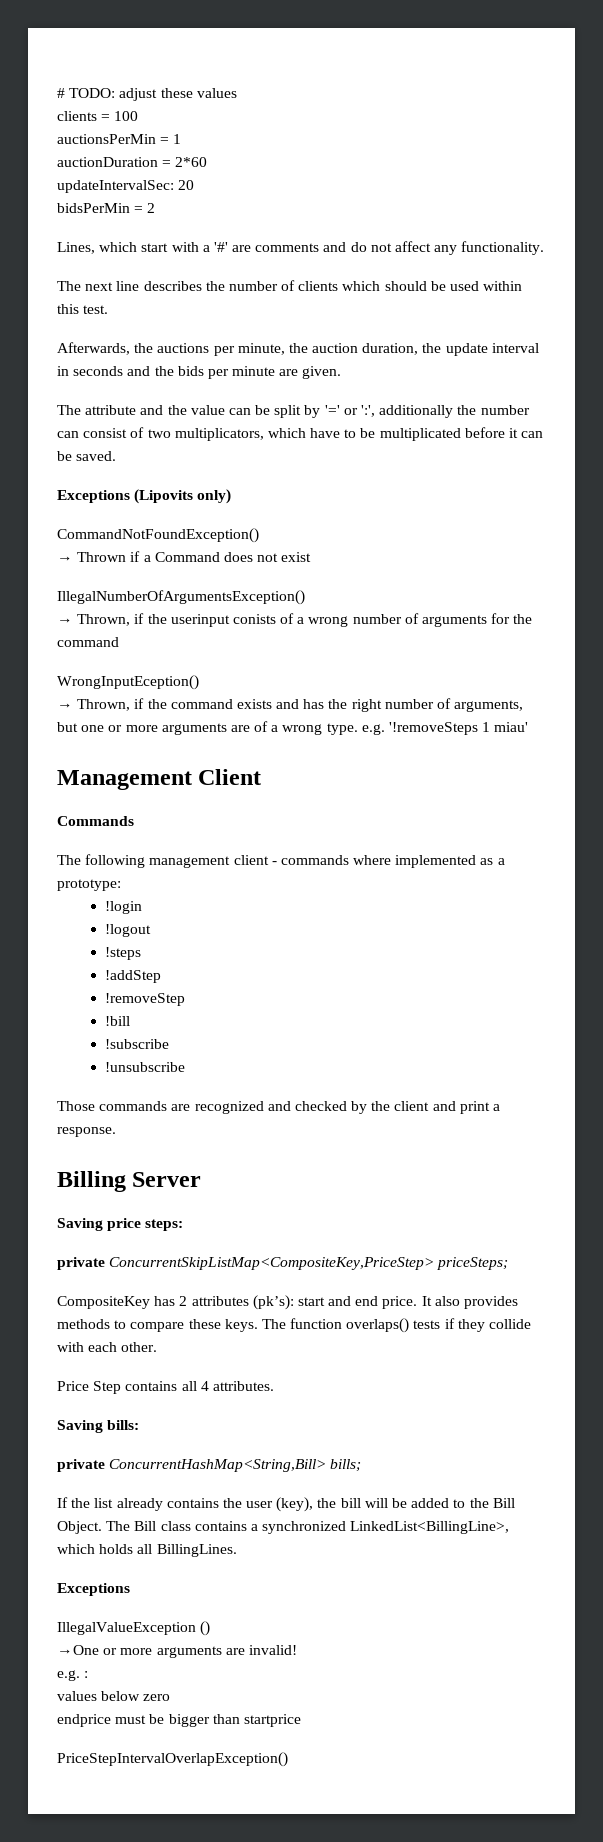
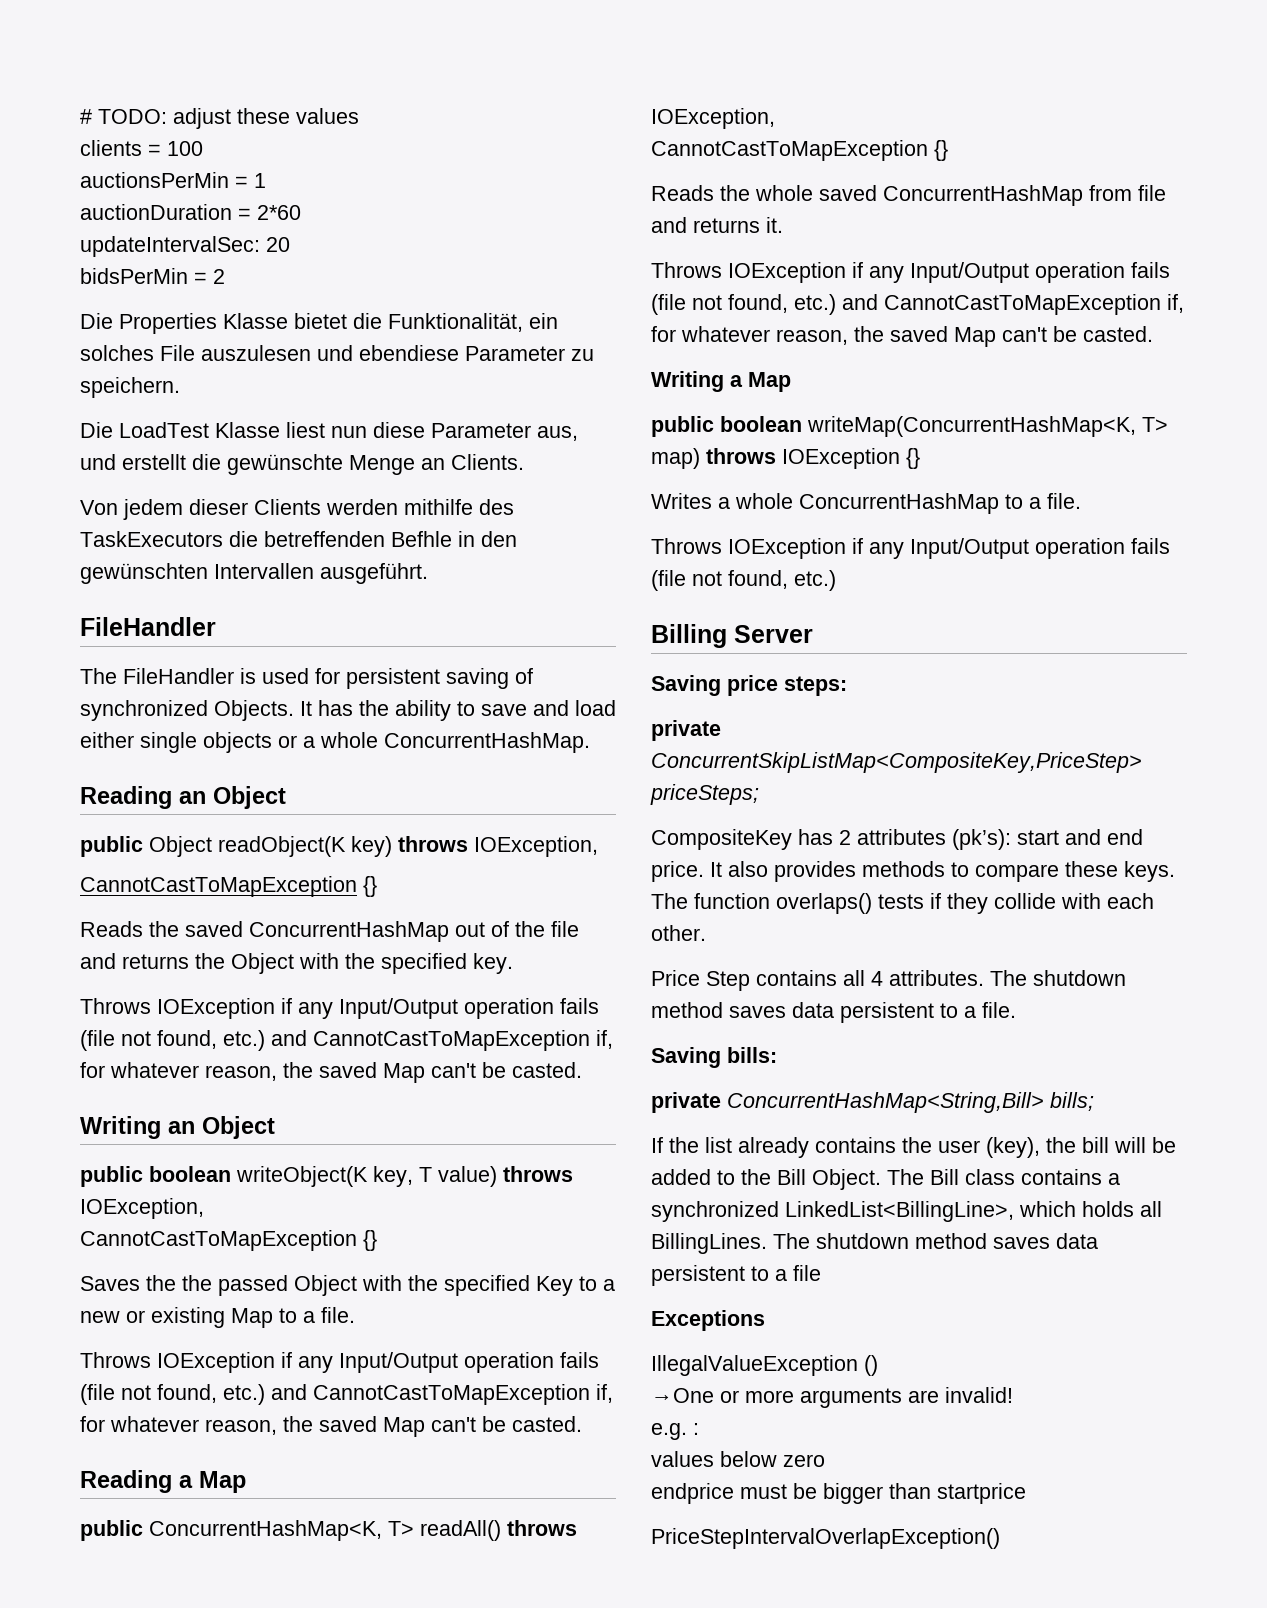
[57,241,545,255] [57,280,523,291] [57,304,109,314] [57,342,539,356] [57,366,342,379] [57,405,530,418] [57,427,544,441] [57,451,117,461] [57,489,232,504] [57,528,259,543] [57,551,312,562] [57,590,305,605] [57,613,533,627] [57,637,119,647] [57,675,199,690] [57,698,524,712] [57,721,529,735] [57,769,262,790] [57,816,134,826] [57,854,505,868] [57,879,121,891] [104,901,142,914] [104,924,151,937] [104,947,141,960] [104,970,161,983] [104,993,185,1006] [104,1016,130,1026] [104,1039,169,1049] [104,1062,185,1072] [57,1101,501,1114] [57,1127,116,1137] Lines, which start with a '#' are comments and do not affect any functionality. // The next line describes the number of clients which should be used within this test. // Afterwards, the auctions per minute, the auction duration, the update interval in seconds and the bids per minute are given. // The attribute and the value can be split by '=' or ':', additionally the number can consist of two multiplicators, which have to be multiplicated before it can be saved. // Exceptions (Lipovits only) // CommandNotFoundException() // → Thrown if a Command does not exist // IllegalNumberOfArgumentsException() // → Thrown, if the userinput conists of a wrong number of arguments for the command // WrongInputEception() // → Thrown, if the command exists and has the right number of arguments, but one or more arguments are of a wrong type. e.g. '!removeSteps 1 miau' // Management Client // Commands // The following management client - commands where implemented as a prototype: // !login // !logout // !steps // !addStep // !removeStep // !bill // !subscribe // !unsubscribe // Those commands are recognized and checked by the client and print a response. -> [80,313,558,334] [80,345,594,361] [80,377,180,398] [80,422,578,441] [80,454,524,475] [80,499,514,520] [80,531,517,547] [80,563,428,584] [80,617,216,636] [80,668,533,689] [80,700,616,721] [80,732,590,753] [80,786,286,809] [80,836,598,857] [80,876,377,897] [80,921,579,942] [80,953,513,974] [80,998,599,1019] [80,1030,613,1051] [80,1062,582,1083] [80,1116,275,1139] [80,1166,573,1187] [80,1198,204,1219] [80,1230,377,1251] [80,1275,615,1296] [80,1307,355,1328] [80,1352,599,1373] [80,1384,613,1405] [80,1416,582,1437] [80,1470,246,1493] [80,1520,577,1541] [651,108,775,129] [651,140,948,161] [651,185,1166,206] [651,217,783,233] [651,262,1170,283] [651,294,1184,315] [651,326,1153,347] [651,371,791,392] [651,416,1168,437] [651,448,920,469] [651,493,1081,514] [651,538,1170,559] [651,570,836,591] Die Properties Klasse bietet die Funktionalität, ein solches File auszulesen und ebendiese Parameter zu speichern. // Die LoadTest Klasse liest nun diese Parameter aus, und erstellt die gewünschte Menge an Clients. // Von jedem dieser Clients werden mithilfe des TaskExecutors die betreffenden Befhle in den gewünschten Intervallen ausgeführt. // FileHandler // The FileHandler is used for persistent saving of synchronized Objects. It has the ability to save and load either single objects or a whole ConcurrentHashMap. // Reading an Object // public Object readObject(K key) throws IOException, // CannotCastToMapException {} // Reads the saved ConcurrentHashMap out of the file and returns the Object with the specified key. // Throws IOException if any Input/Output operation fails (file not found, etc.) and CannotCastToMapException if, for whatever reason, the saved Map can't be casted. // Writing an Object // public boolean writeObject(K key, T value) throws IOException, // CannotCastToMapException {} // Saves the the passed Object with the specified Key to a new or existing Map to a file. // Throws IOException if any Input/Output operation fails (file not found, etc.) and CannotCastToMapException if, for whatever reason, the saved Map can't be casted. // Reading a Map // public ConcurrentHashMap<K, T> readAll() throws IOException, // CannotCastToMapException {} // Reads the whole saved ConcurrentHashMap from file and returns it. // Throws IOException if any Input/Output operation fails (file not found, etc.) and CannotCastToMapException if, for whatever reason, the saved Map can't be casted. // Writing a Map // public boolean writeMap(ConcurrentHashMap<K, T> map) throws IOException {} // Writes a whole ConcurrentHashMap to a file. // Throws IOException if any Input/Output operation fails (file not found, etc.)
(274, 1386) none -> [990,970,1126,986] [651,1002,1016,1023] The shutdown method saves data persistent to a file.
(237, 1550) none -> [773,1233,1098,1249] [651,1265,821,1286] The shutdown method saves data persistent to a file

